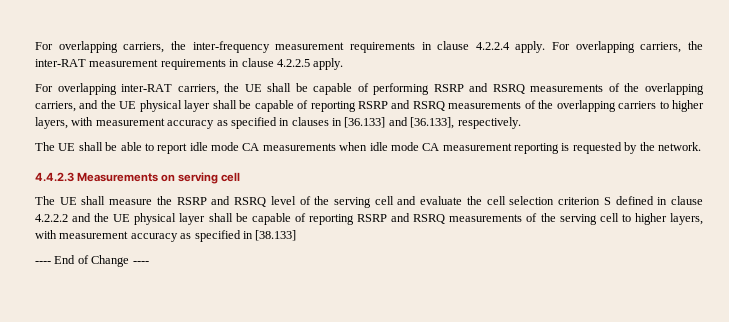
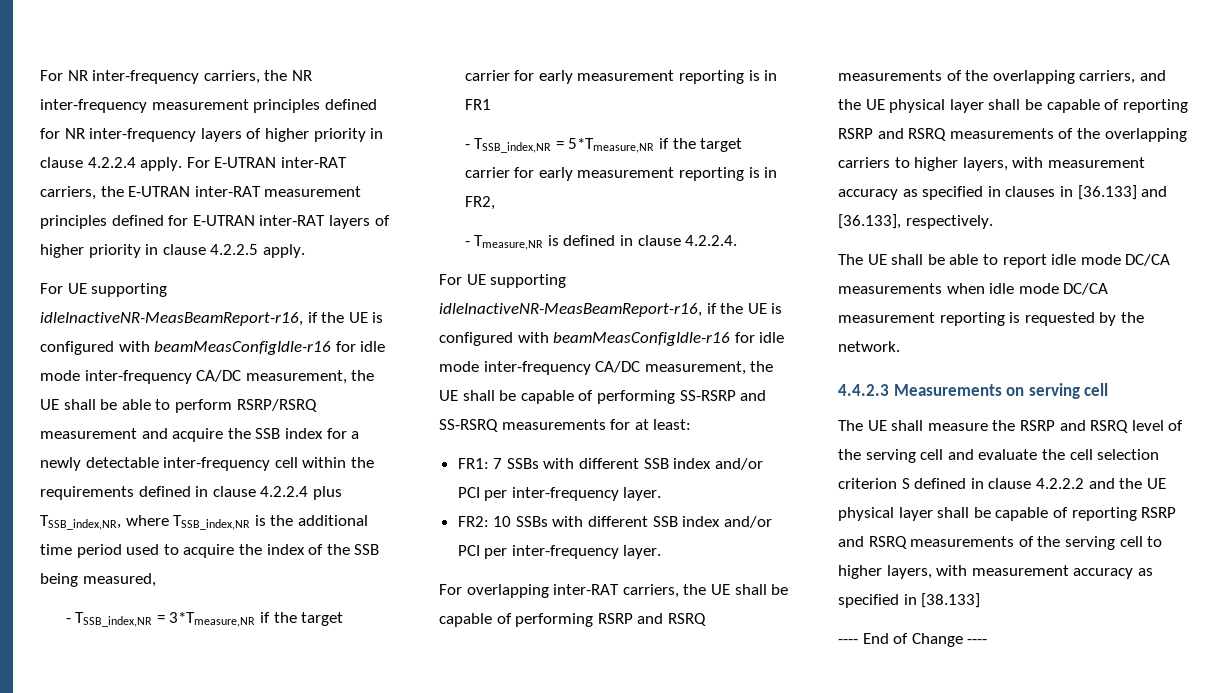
[35,41,186,53] For overlapping carriers, the -> [40,70,312,84] For NR inter-frequency carriers, the NR
[349,42,415,53] requirements -> [253,99,377,113] [40,128,366,142] principles defined for NR inter-frequency layers of higher priority
[575,41,703,53] overlapping carriers, the -> [214,157,347,168] [40,186,191,200] E-UTRAN inter-RAT carriers, the E-UTRAN
[160,58,344,70] requirements in clause 4.2.2.5 apply. -> [40,215,390,229] [40,244,305,258] [40,283,168,297] [40,312,384,326] [40,341,386,355] [40,370,375,384] [40,399,317,413] [40,428,360,442] [40,457,374,471] [40,486,342,500] [40,515,368,530] [40,544,380,558] [40,573,156,587] [65,612,344,627] [464,70,778,84] [464,99,491,110] [464,138,743,153] [464,167,778,181] [464,196,495,210] [464,235,738,250] [439,274,567,288] [439,303,783,317] [439,332,785,346] [439,361,774,375] [439,390,767,404] [439,419,692,432] [457,458,763,470] [457,487,662,501] [457,516,772,528] [457,545,662,559] principles defined for E-UTRAN inter-RAT layers of higher priority in clause 4.2.2.5 apply. // For UE supporting idleInactiveNR-MeasBeamReport-r16, if the UE is configured with beamMeasConfigIdle-r16 for idle mode inter-frequency CA/DC measurement, the UE shall be able to perform RSRP/RSRQ measurement and acquire the SSB index for a newly detectable inter-frequency cell within the requirements defined in clause 4.2.2.4 plus TSSB_index,NR, where TSSB_index,NR is the additional time period used to acquire the index of the SSB being measured, // - TSSB_index,NR = 3*Tmeasure,NR if the target carrier for early measurement reporting is in FR1 // - TSSB_index,NR = 5*Tmeasure,NR if the target carrier for early measurement reporting is in FR2, // - Tmeasure,NR is defined in clause 4.2.2.4. // For UE supporting idleInactiveNR-MeasBeamReport-r16, if the UE is configured with beamMeasConfigIdle-r16 for idle mode inter-frequency CA/DC measurement, the UE shall be capable of performing SS-RSRP and SS-RSRQ measurements for at least: // FR1: 7 SSBs with different SSB index and/or PCI per inter-frequency layer. // FR2: 10 SSBs with different SSB index and/or PCI per inter-frequency layer.
[242,143,260,151] CA -> [1125,254,1171,266] DC/CA
[422,143,440,151] CA -> [1063,283,1109,295] DC/CA

